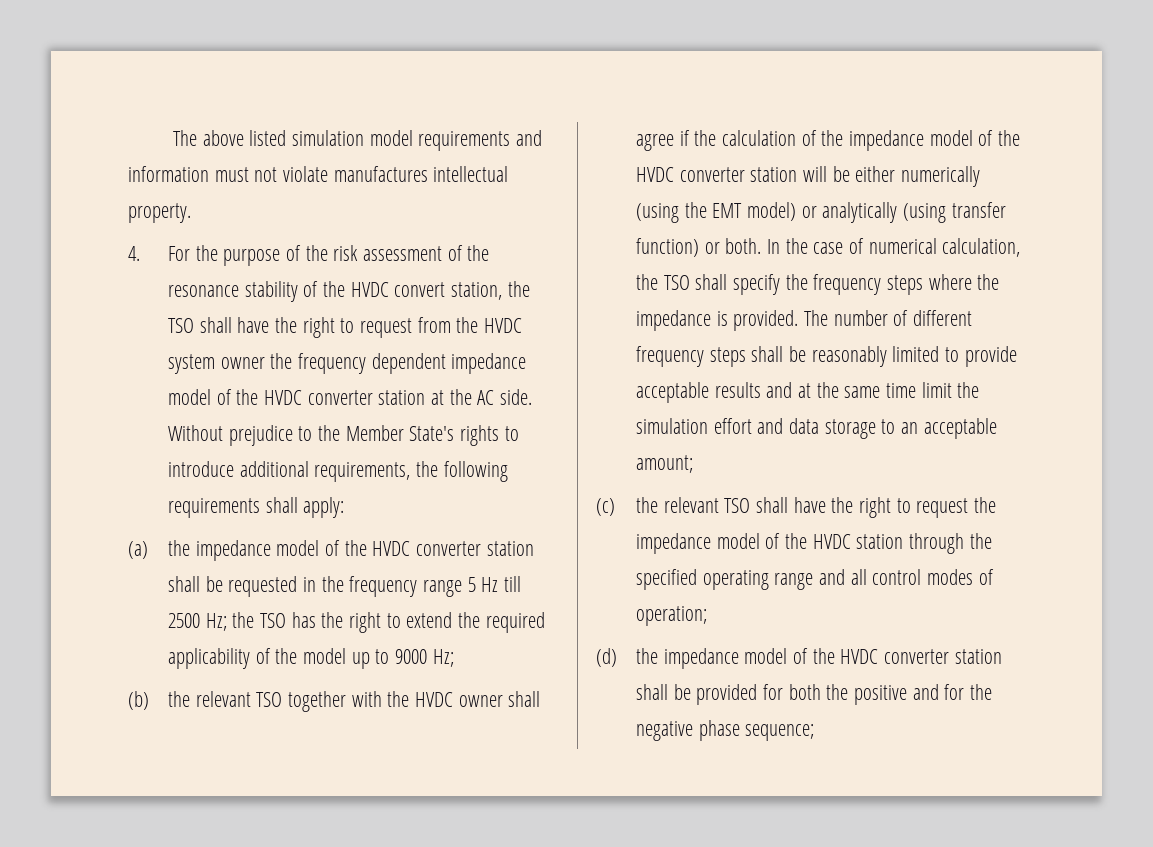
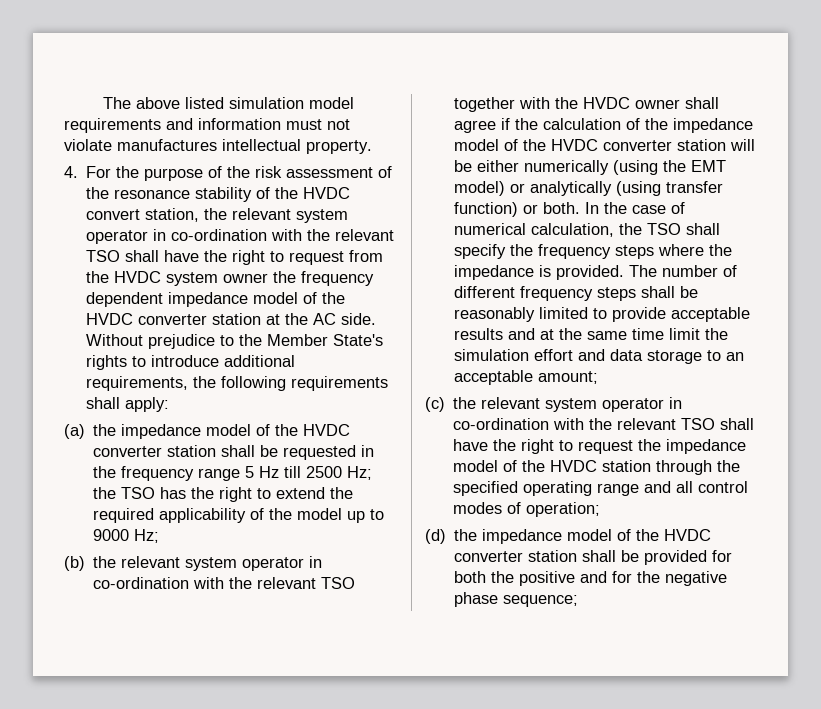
(530, 289) none -> [232,208,349,223] [86,229,395,244] relevant system operator in co-ordination with the relevant
(251, 699) none -> [185,556,323,571] [93,577,317,589] system operator in co-ordination with the relevant
(719, 505) none -> [545,397,683,412] [453,418,677,430] system operator in co-ordination with the relevant

